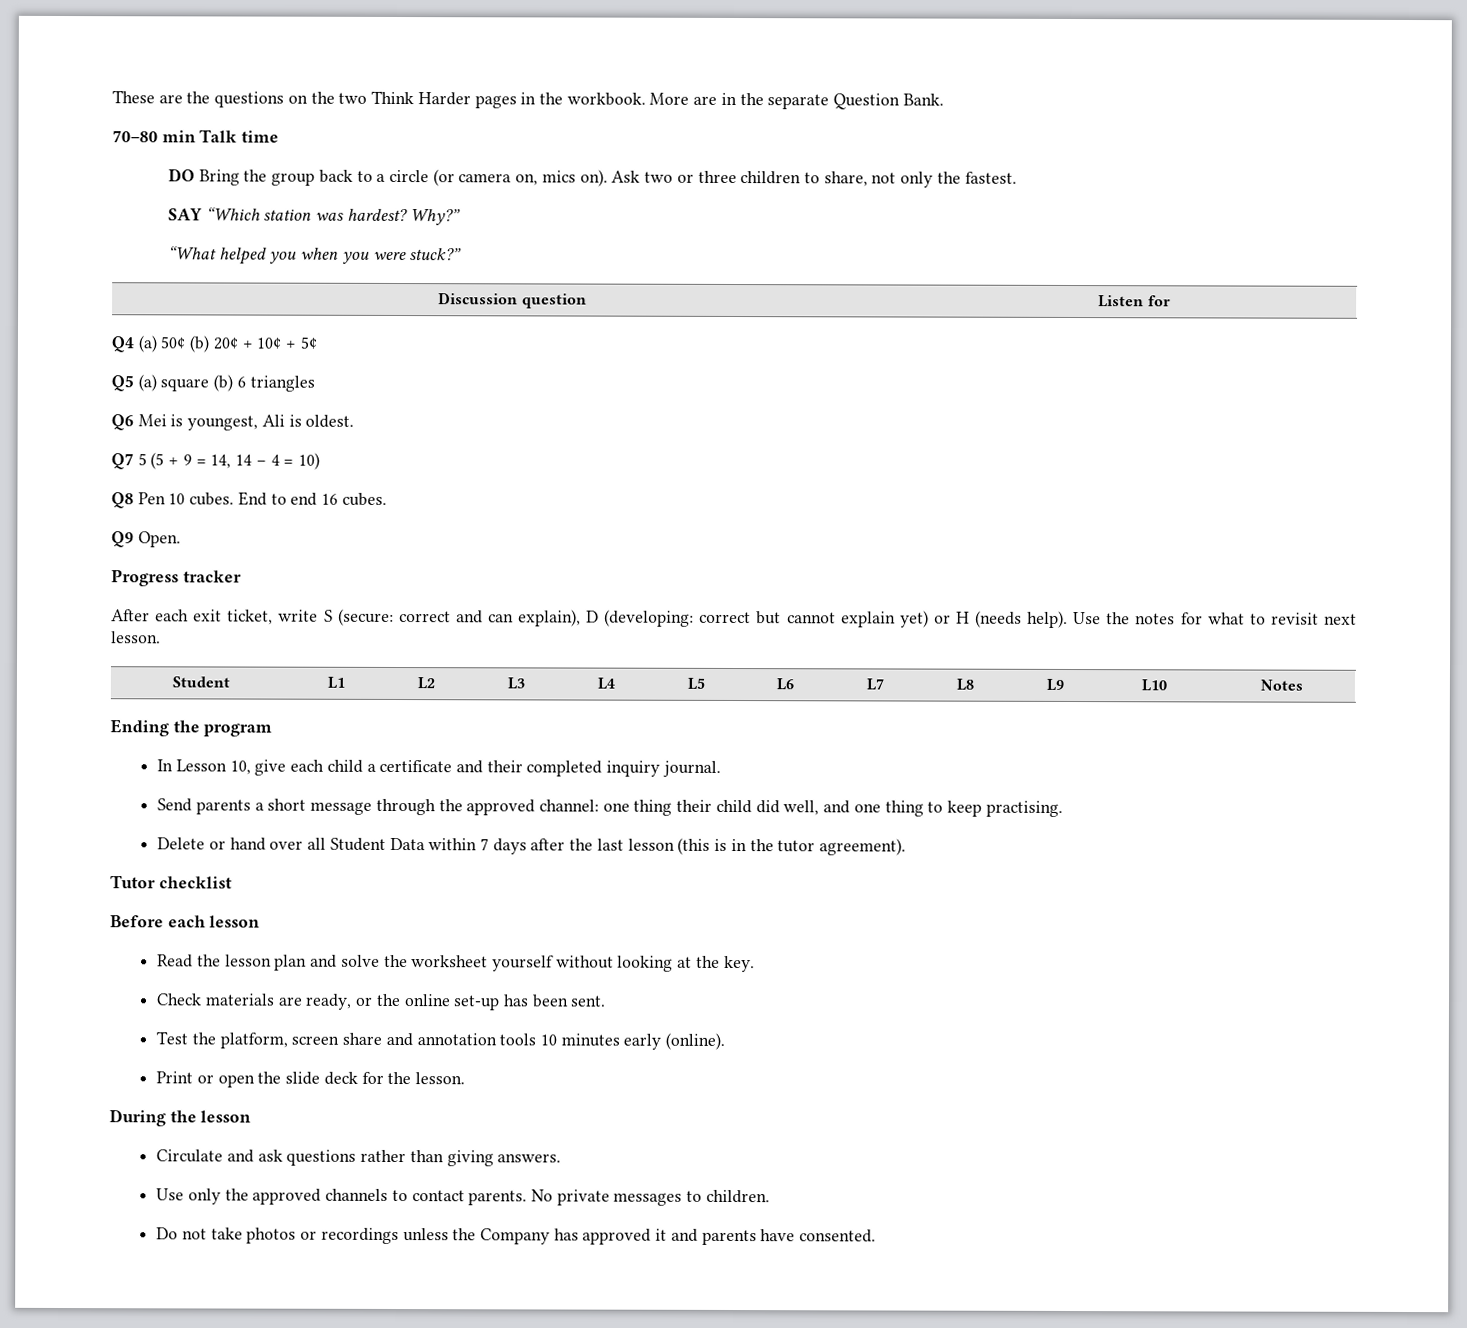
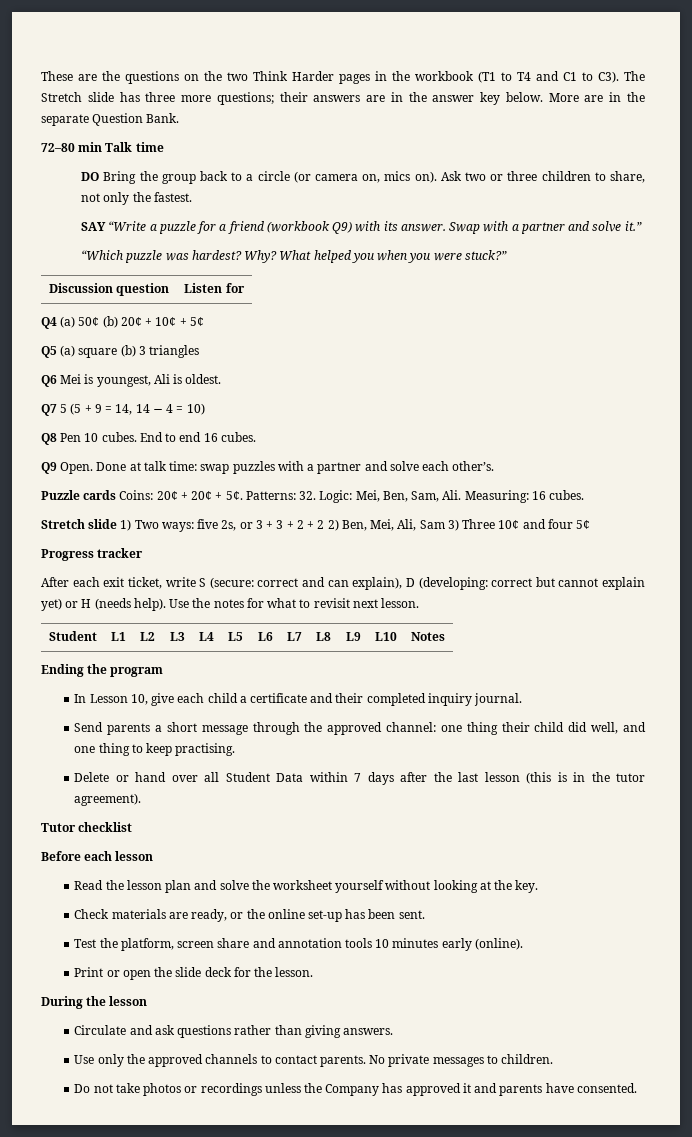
[566,92,646,106] workbook. -> [415,71,645,83] [41,92,543,105] workbook (T1 to T4 and C1 to C3). The Stretch slide has three more questions; their answers are in the answer key below.
[112,130,158,143] 70–80 -> [41,143,75,152] 72–80
[205,207,461,226] [167,246,217,260] “Which station was hardest? Why?” // “What -> [108,221,642,234] [81,250,312,263] “Write a puzzle for a friend (workbook Q9) with its answer. Swap with a partner and solve it.” // “Which puzzle was hardest? Why? What
[236,376,246,388] 6 -> [138,346,146,355] 3
(181, 539) none -> [96,461,495,474] [41,490,585,503] [41,519,591,532] Done at talk time: swap puzzles with a partner and solve each other’s. // Puzzle cards Coins: 20¢ + 20¢ + 5¢. Patterns: 32. Logic: Mei, Ben, Sam, Ali. Measuring: 16 cubes. // Stretch slide 1) Two ways: five 2s, or 3 + 3 + 2 + 2 2) Ben, Mei, Ali, Sam 3) Three 10¢ and four 5¢

